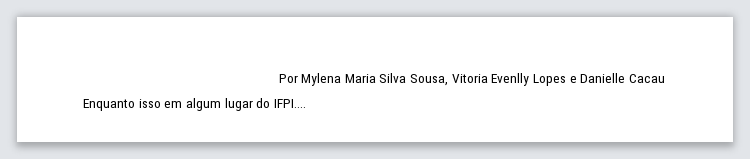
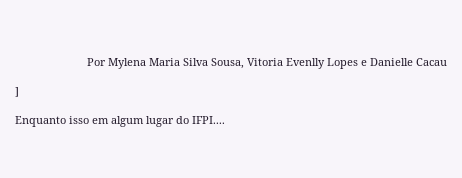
(665, 78) none -> [15,87,19,97] // ]

